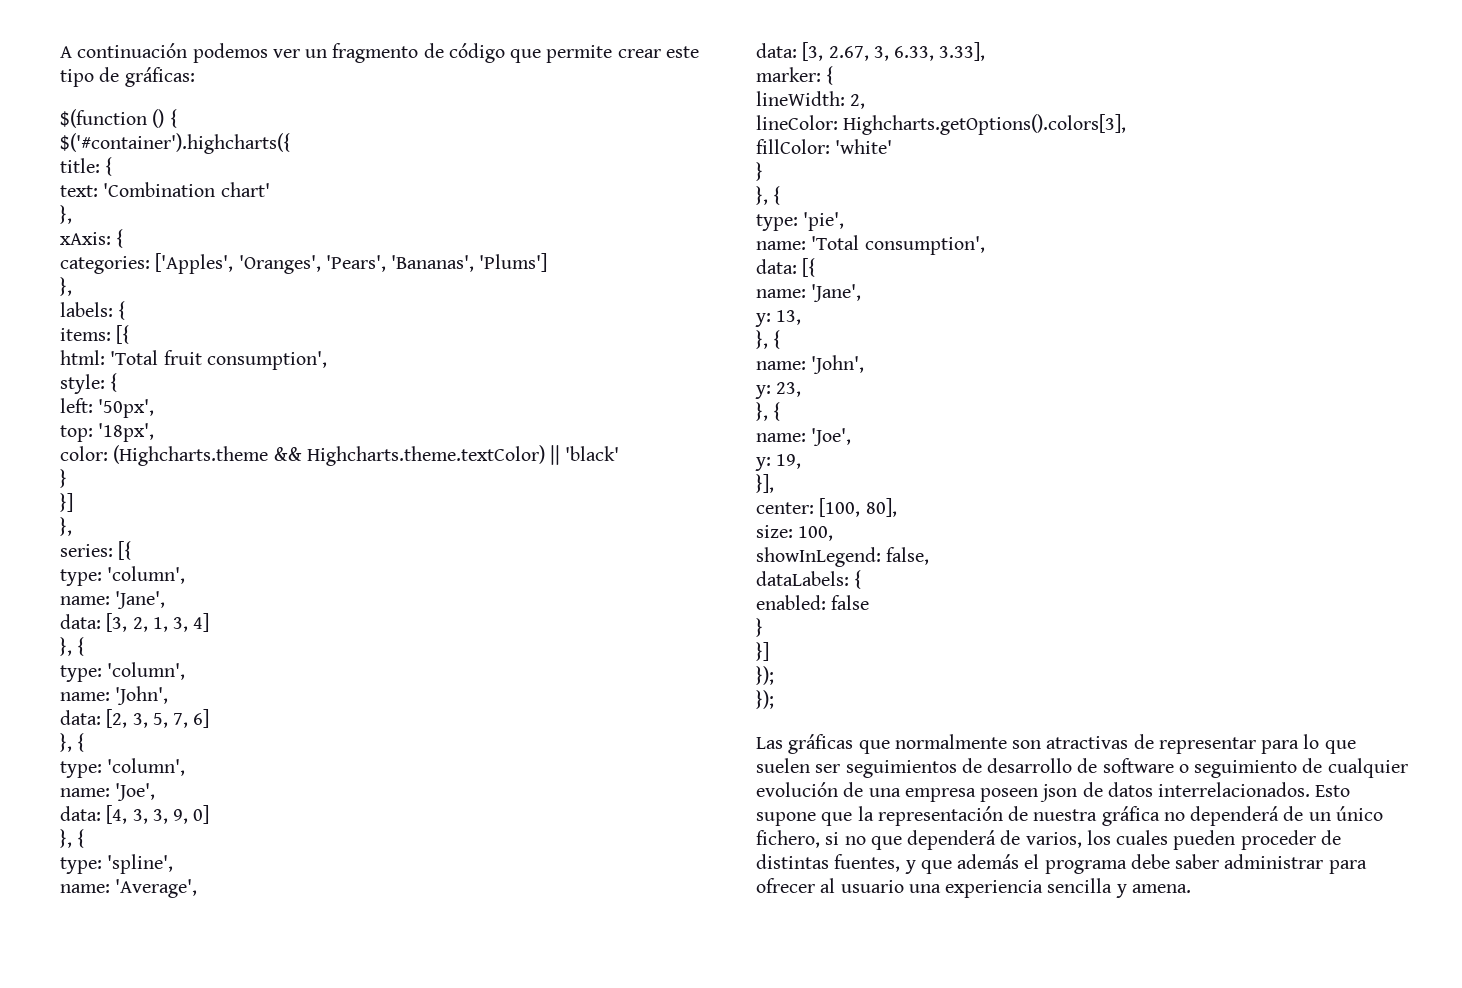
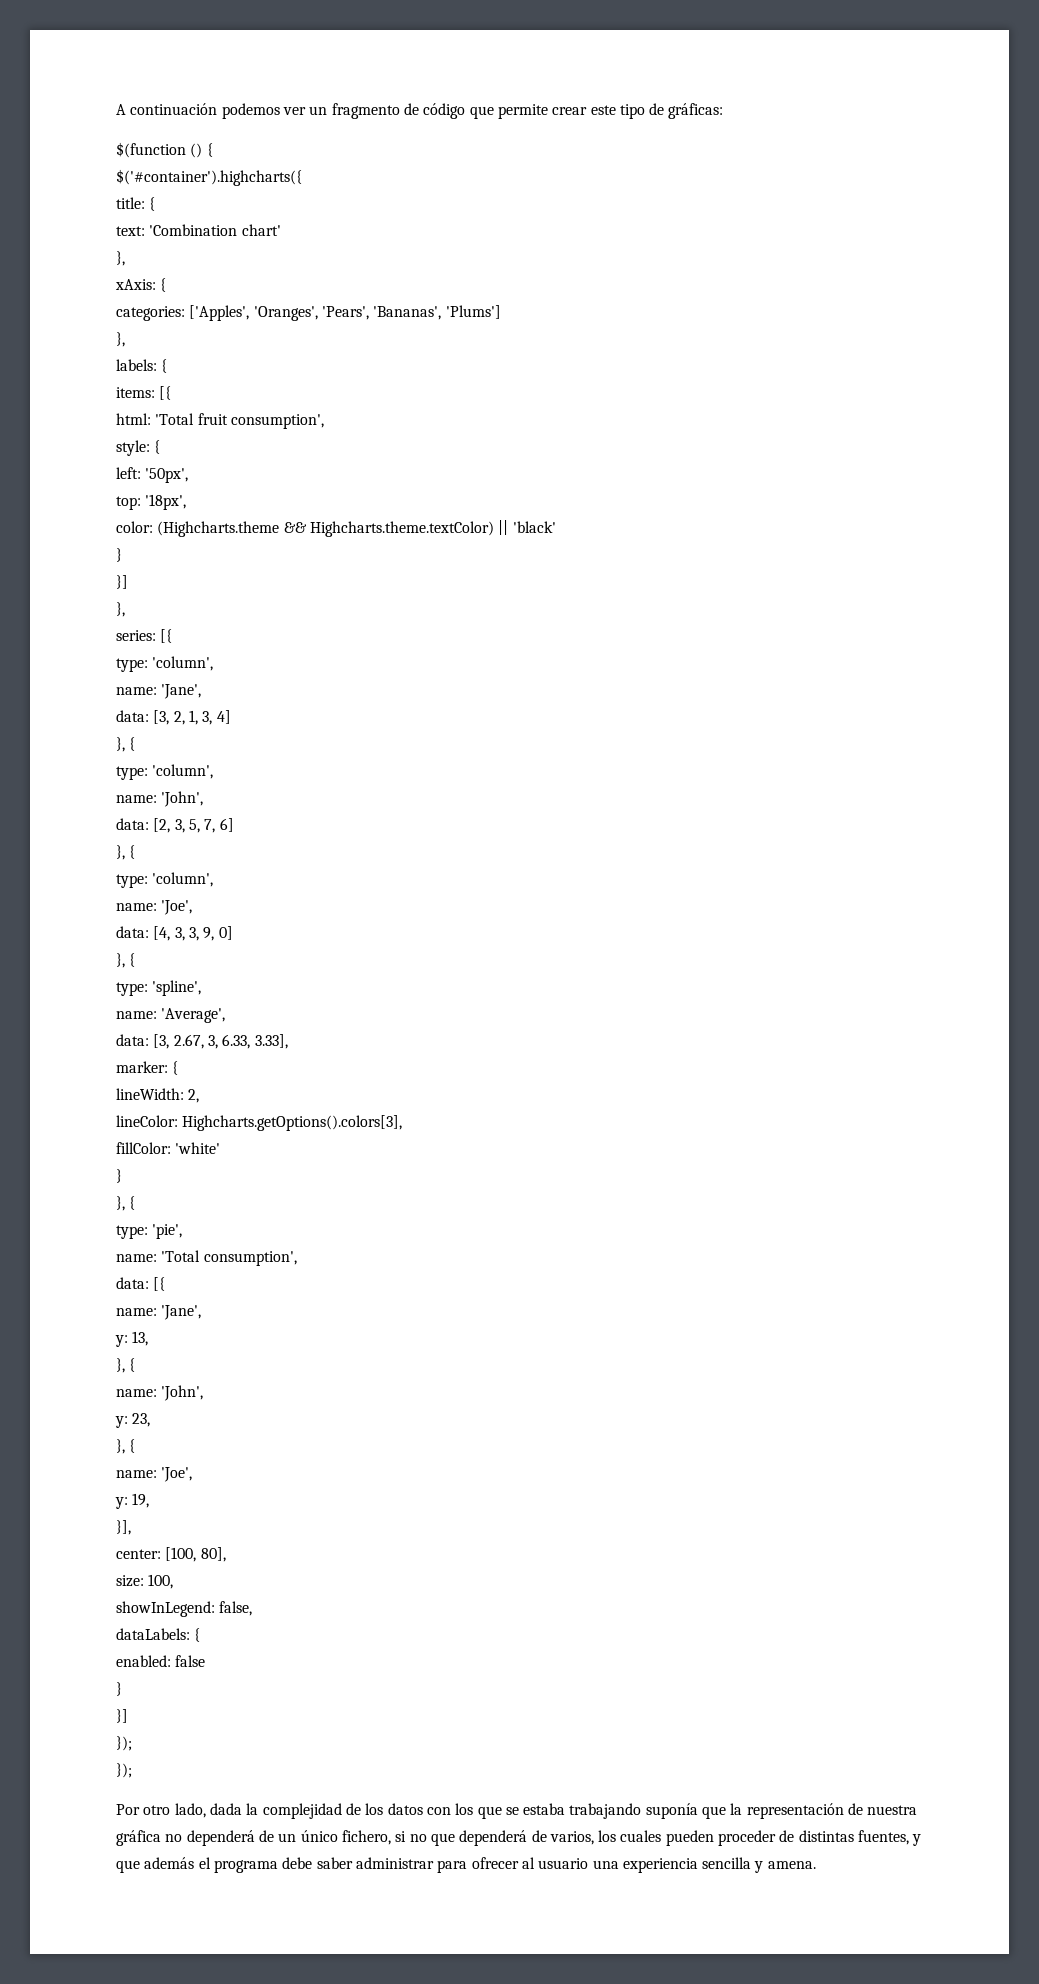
[756,734,1356,754] [756,758,1408,778] [756,782,1351,802] [756,812,816,826] Las gráficas que normalmente son atractivas de representar para lo que suelen ser seguimientos de desarrollo de software o seguimiento de cualquier evolución de una empresa poseen json de datos interrelacionados. Esto supone -> [116,1803,698,1819] Por otro lado, dada la complejidad de los datos con los que se estaba trabajando suponía

